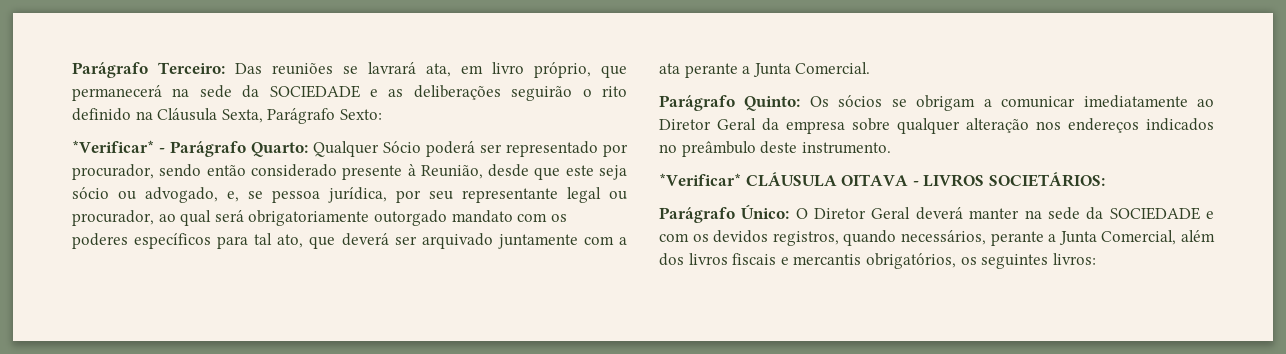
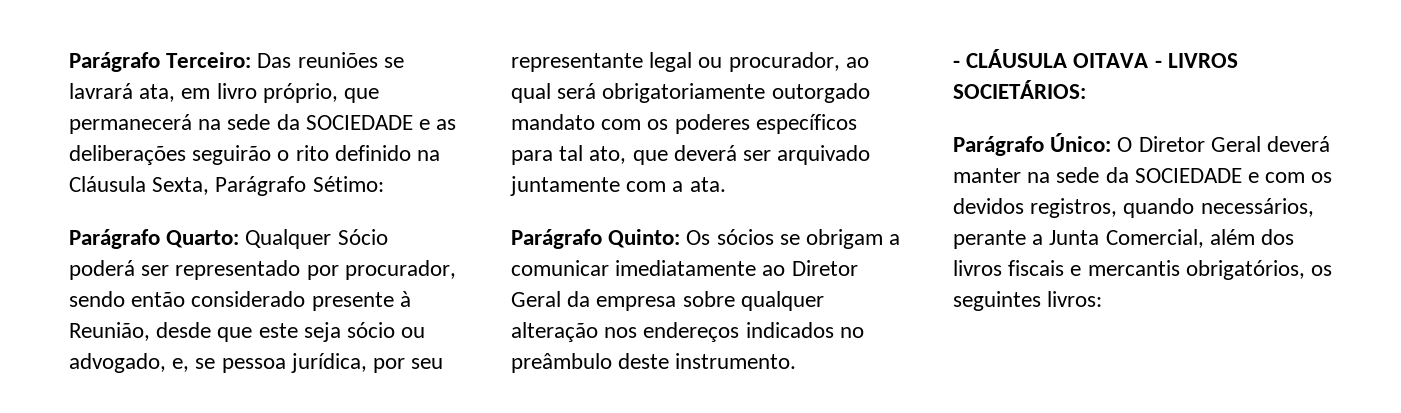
[339,109,382,120] [72,140,165,153] Sexto: // *Verificar* - -> [312,176,384,192] Sétimo: //
[659,62,871,78] ata perante a Junta Comercial. -> [689,177,726,192] ata.
[659,173,741,186] *Verificar* -> [953,60,960,68] -

